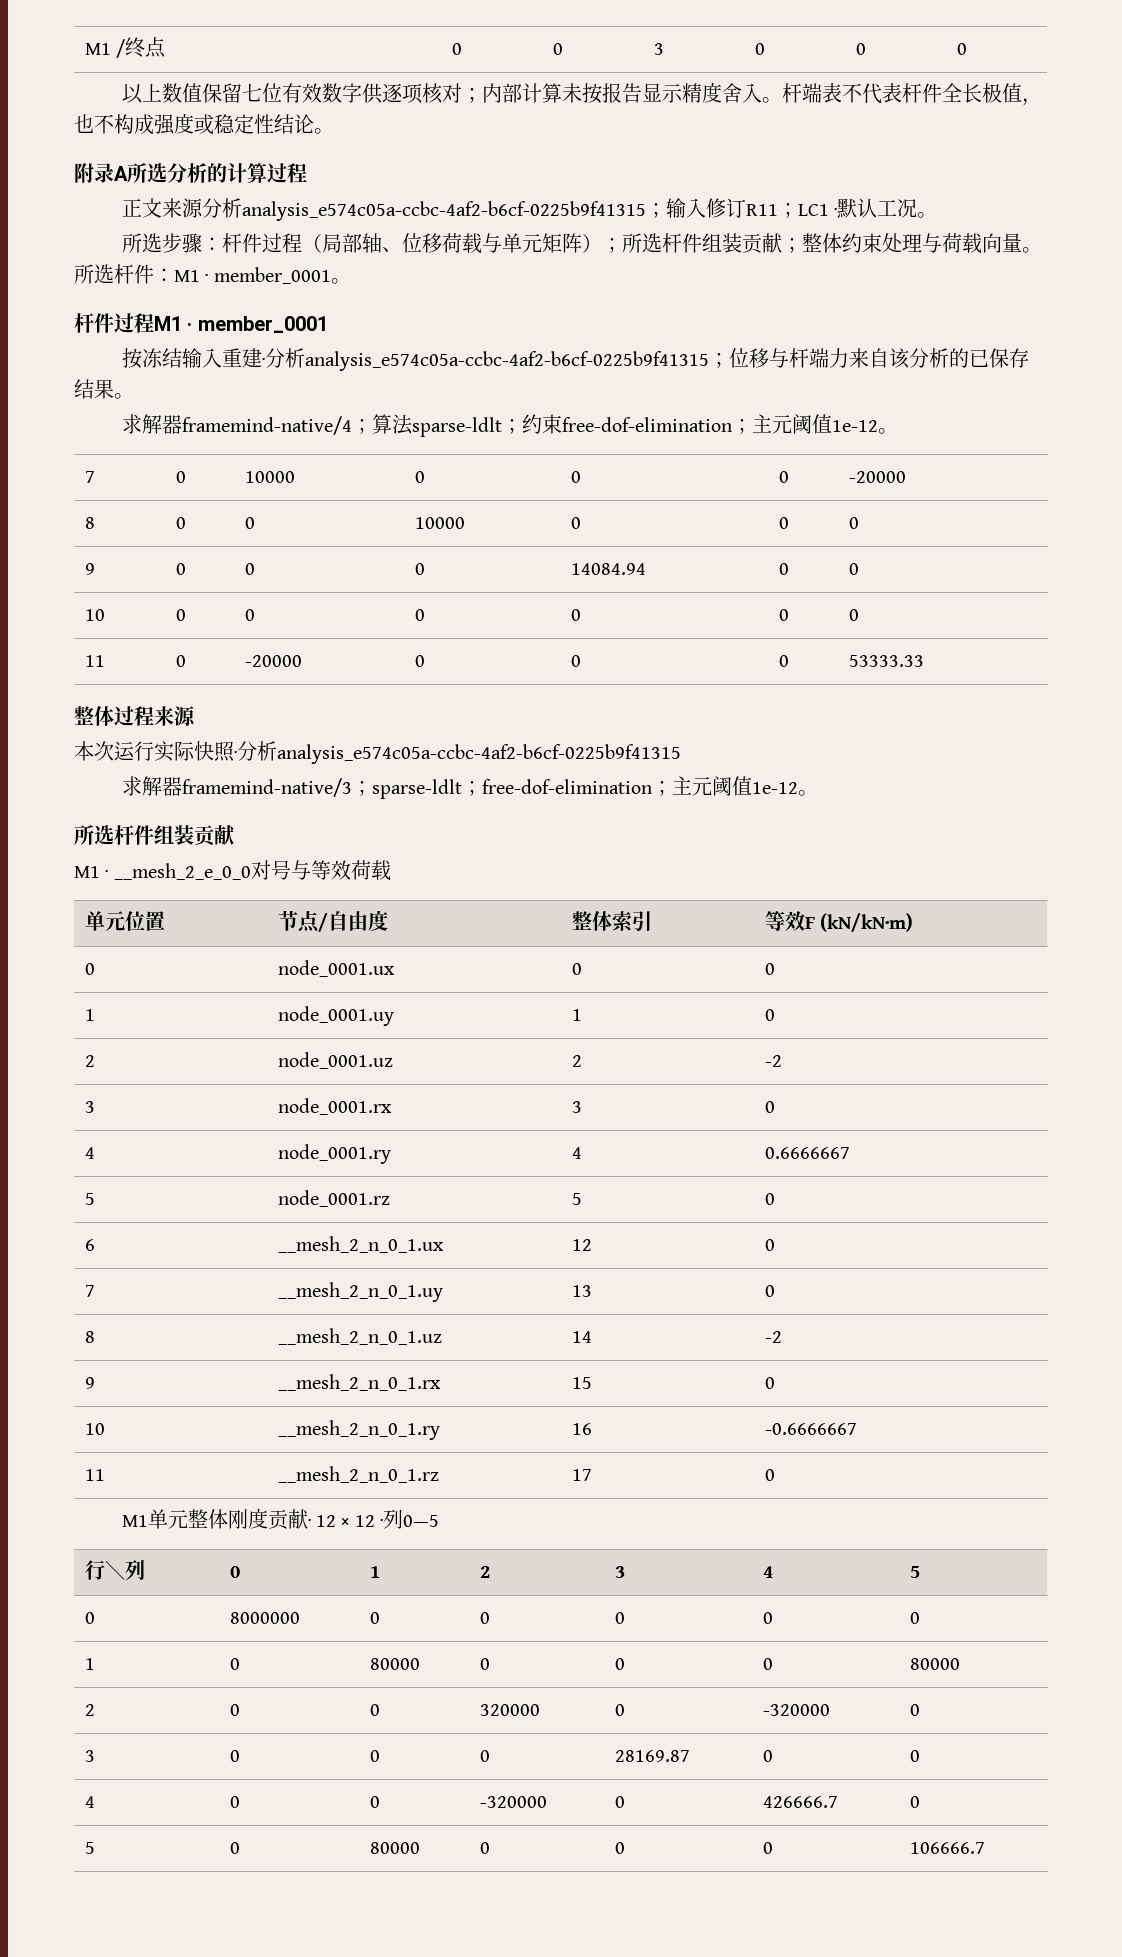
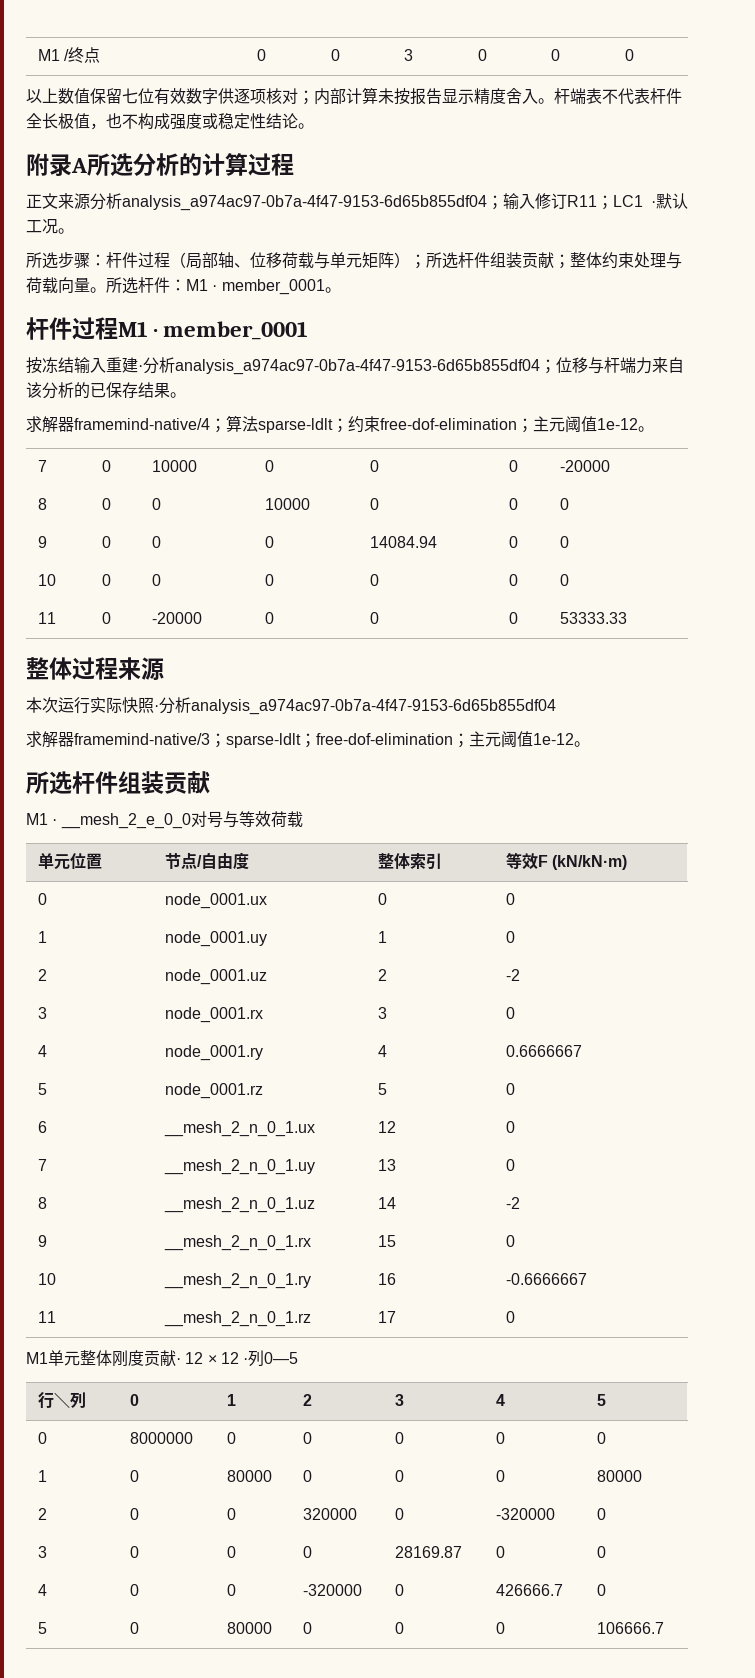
[241,201,646,221] analysis_e574c05a-ccbc-4af2-b6cf-0225b9f41315 -> [122,195,487,211] analysis_a974ac97-0b7a-4f47-9153-6d65b855df04
[304,351,709,371] analysis_e574c05a-ccbc-4af2-b6cf-0225b9f41315 -> [175,359,540,375] analysis_a974ac97-0b7a-4f47-9153-6d65b855df04
[277,744,681,764] analysis_e574c05a-ccbc-4af2-b6cf-0225b9f41315 -> [191,699,556,715] analysis_a974ac97-0b7a-4f47-9153-6d65b855df04

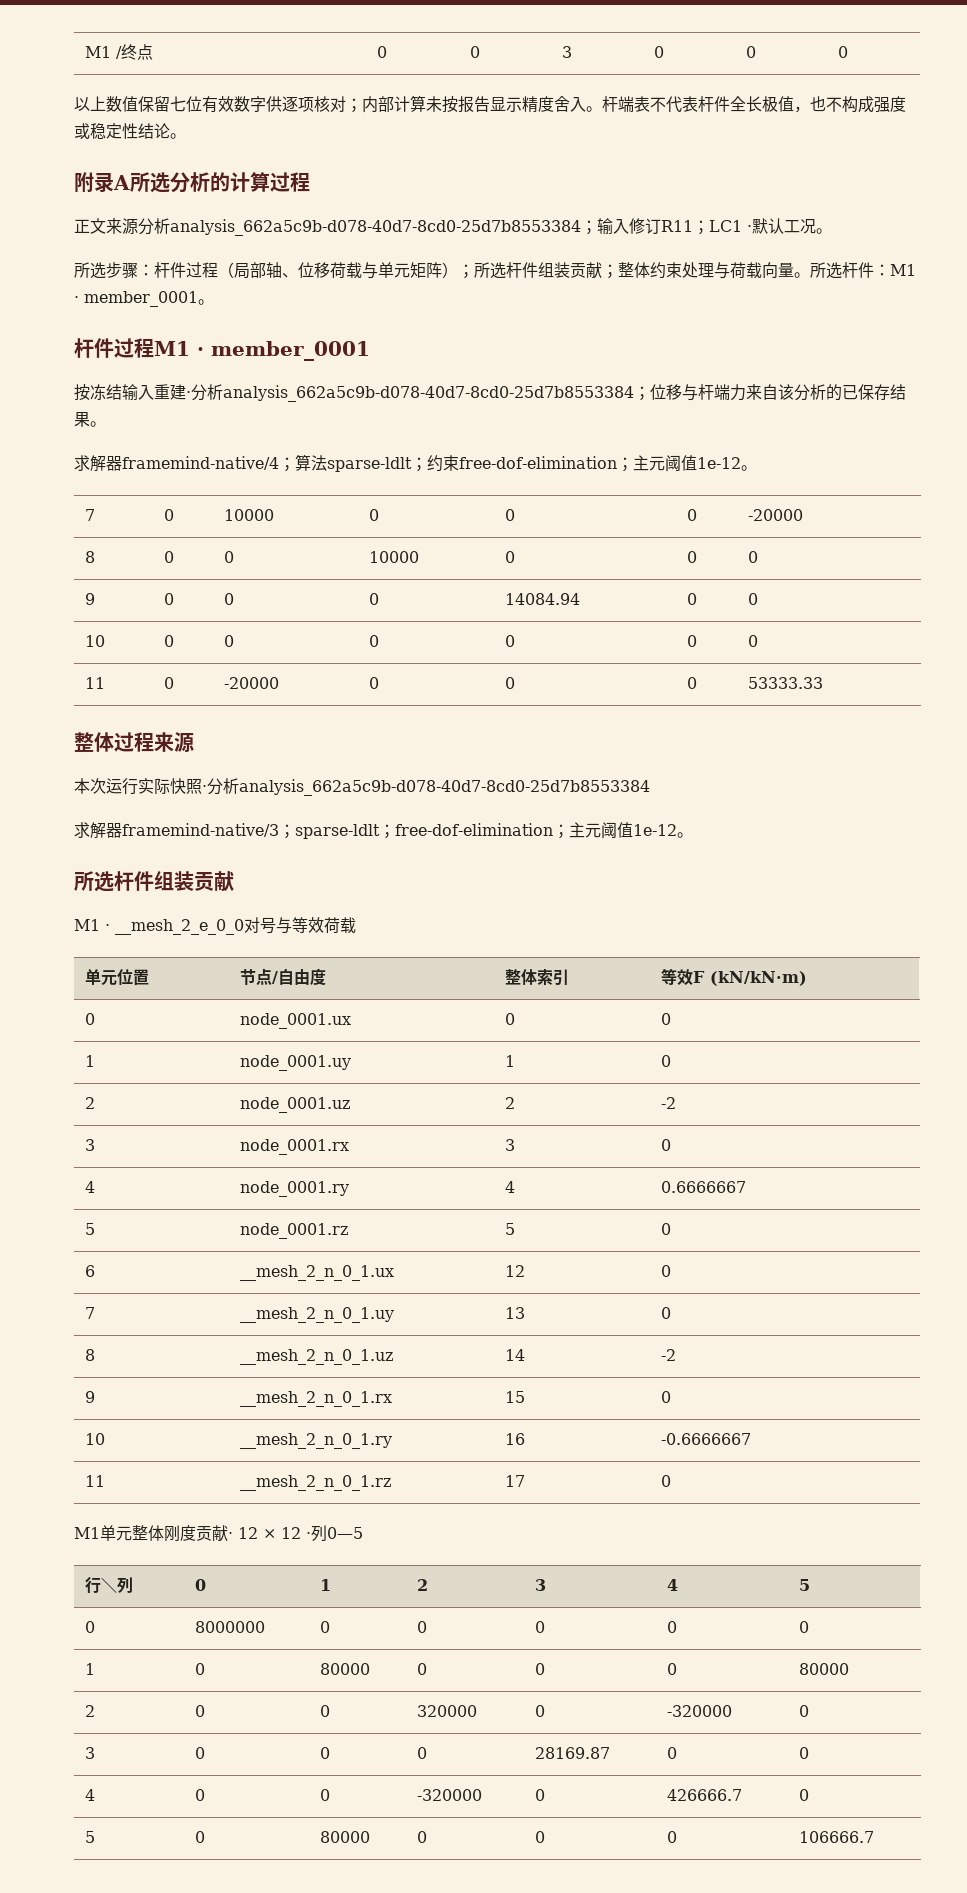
[122,195,487,211] analysis_a974ac97-0b7a-4f47-9153-6d65b855df04 -> [170,219,581,236] analysis_662a5c9b-d078-40d7-8cd0-25d7b8553384
[175,359,540,375] analysis_a974ac97-0b7a-4f47-9153-6d65b855df04 -> [223,385,634,402] analysis_662a5c9b-d078-40d7-8cd0-25d7b8553384
[191,699,556,715] analysis_a974ac97-0b7a-4f47-9153-6d65b855df04 -> [239,779,650,796] analysis_662a5c9b-d078-40d7-8cd0-25d7b8553384

